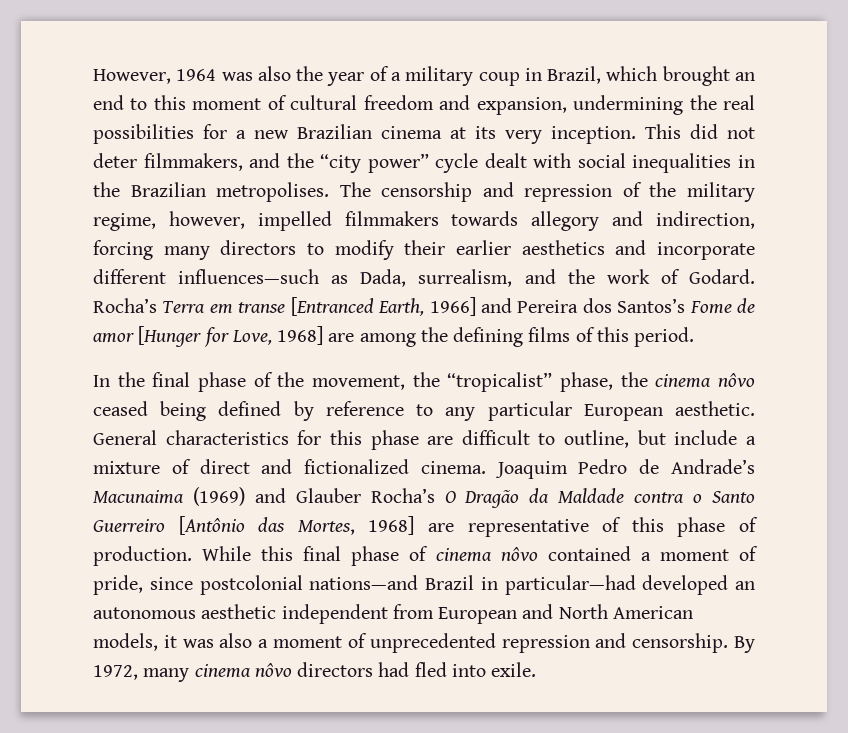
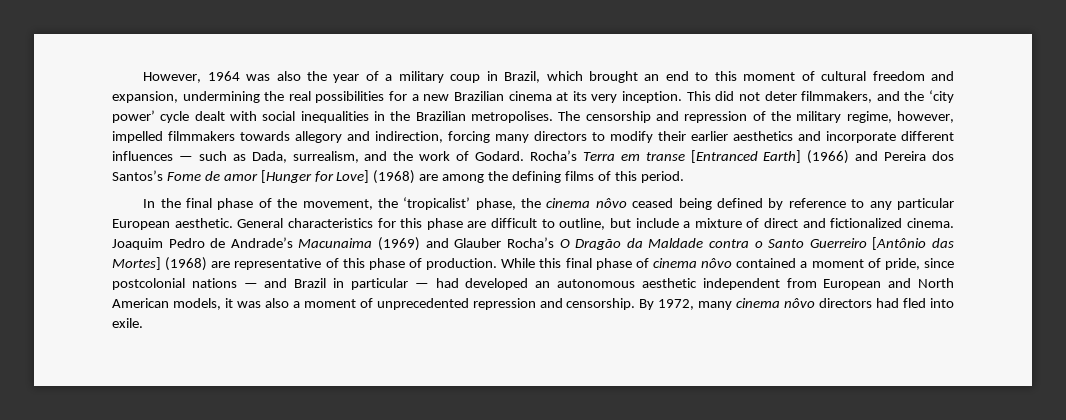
[320,153,429,173] “city power” -> [928,90,954,103] [112,110,155,123] ‘city power’
[178,269,320,284] influences—such -> [112,151,227,161] influences — such
[378,297,476,316] Earth, 1966] -> [763,150,850,164] Earth] (1966)
[231,326,324,345] Love, 1968] -> [336,170,416,184] Love] (1968)
[447,372,553,392] “tropicalist” -> [403,197,471,210] ‘tropicalist’
[297,516,415,535] Mortes, 1968] -> [112,257,208,271] Mortes] (1968)
[309,575,636,595] nations—and Brazil in particular—had -> [191,278,459,290] nations — and Brazil in particular — had

